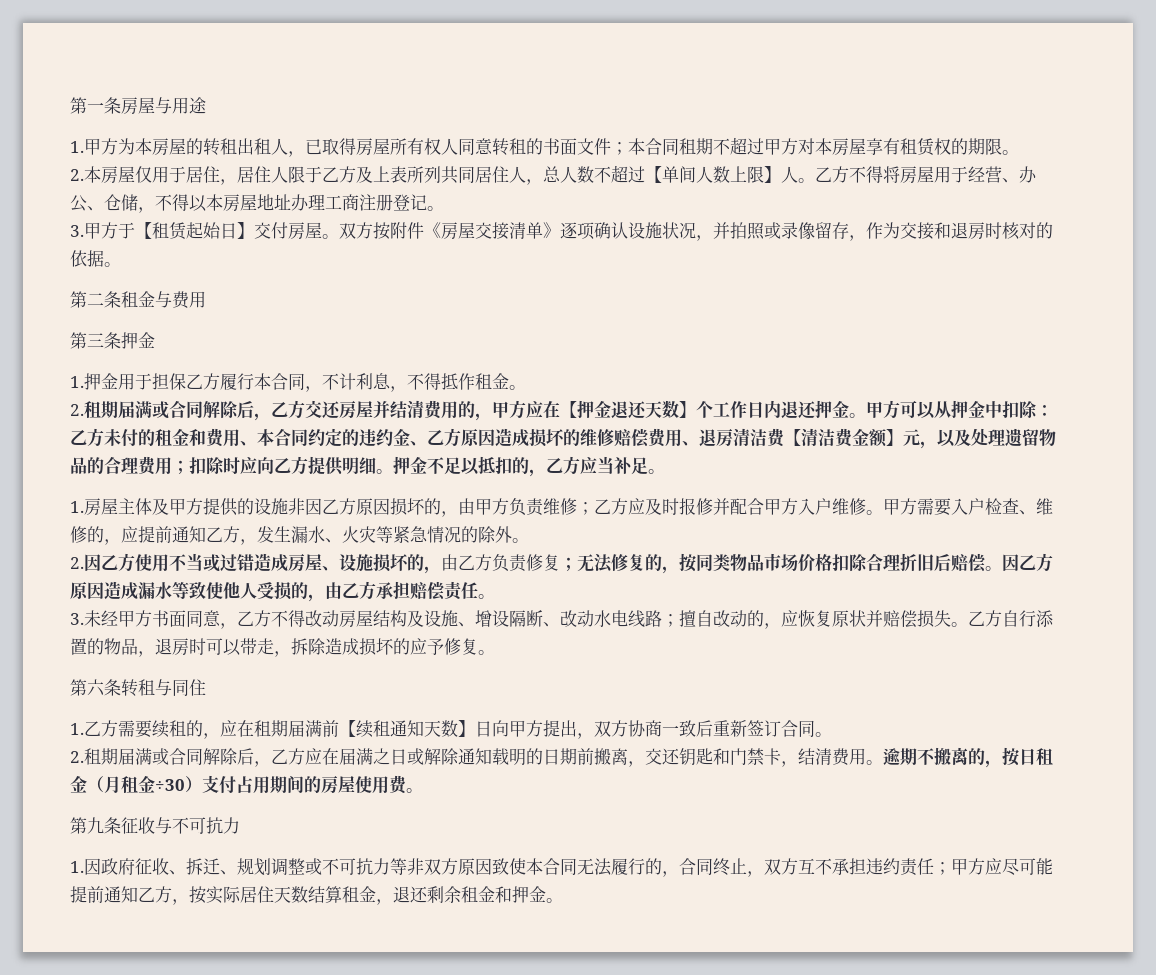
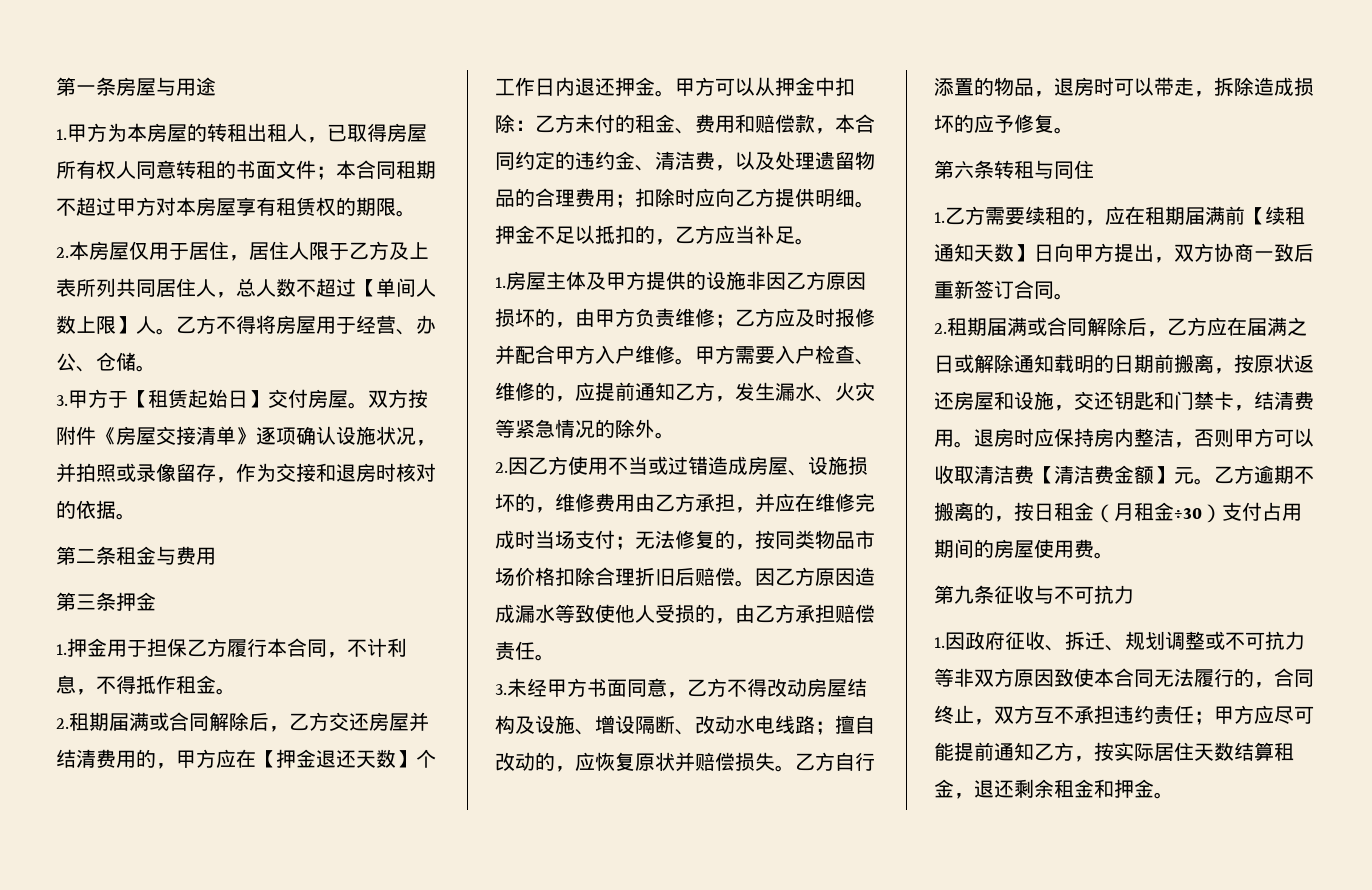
[138,194,427,213] ，不得以本房屋地址办理工商注册登记 -> (136, 361) none
[189,428,257,447] 和费用、 -> [675,114,835,134] 、费用和赔偿款，
[427,428,920,447] 乙方原因造成损坏的维修赔偿费用、退房清洁费【清洁费金额】元 -> [655,151,715,170] 清洁费
[441,554,560,572] 由乙方负责修复 -> [555,493,875,513] [495,530,615,549] 维修费用由乙方承担，并应在维修完成时当场支付
(645, 764) none -> [1234,354,1314,373] [934,391,1074,411] 按原状返还房屋和设施，
(883, 762) none -> [974,428,1314,448] [934,465,1254,485] 退房时应保持房内整洁，否则甲方可以收取清洁费【清洁费金额】元。乙方

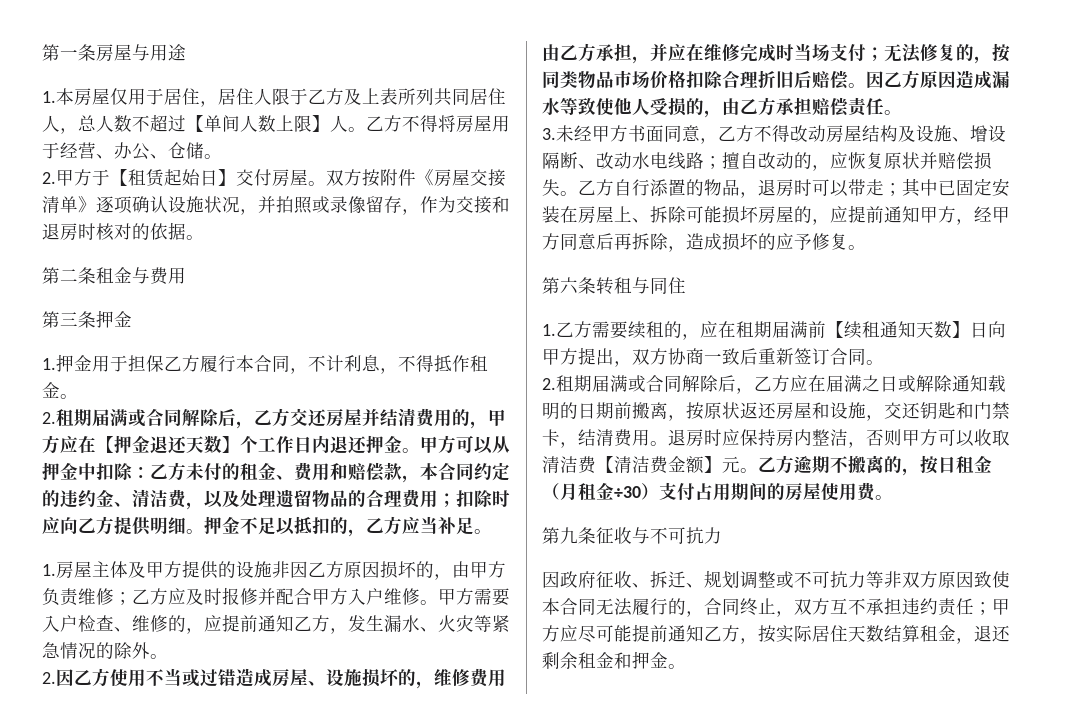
[67,123,427,143] [56,160,436,180] [56,197,416,217] [56,247,69,258] 甲方为本房屋的转租出租人，已取得房屋所有权人同意转租的书面文件；本合同租期不超过甲方对本房屋享有租赁权的期限。 // 2. -> (56, 97) none
[56,395,68,406] 3. -> [42,172,56,184] 2.
[1194,77,1254,97] ，拆除 -> [884,178,1010,197] [542,205,1010,225] [542,233,686,252] ；其中已固定安装在房屋上、拆除可能损坏房屋的，应提前通知甲方，经甲方同意后再拆除，
[934,637,945,648] 1. -> (722, 535) none

